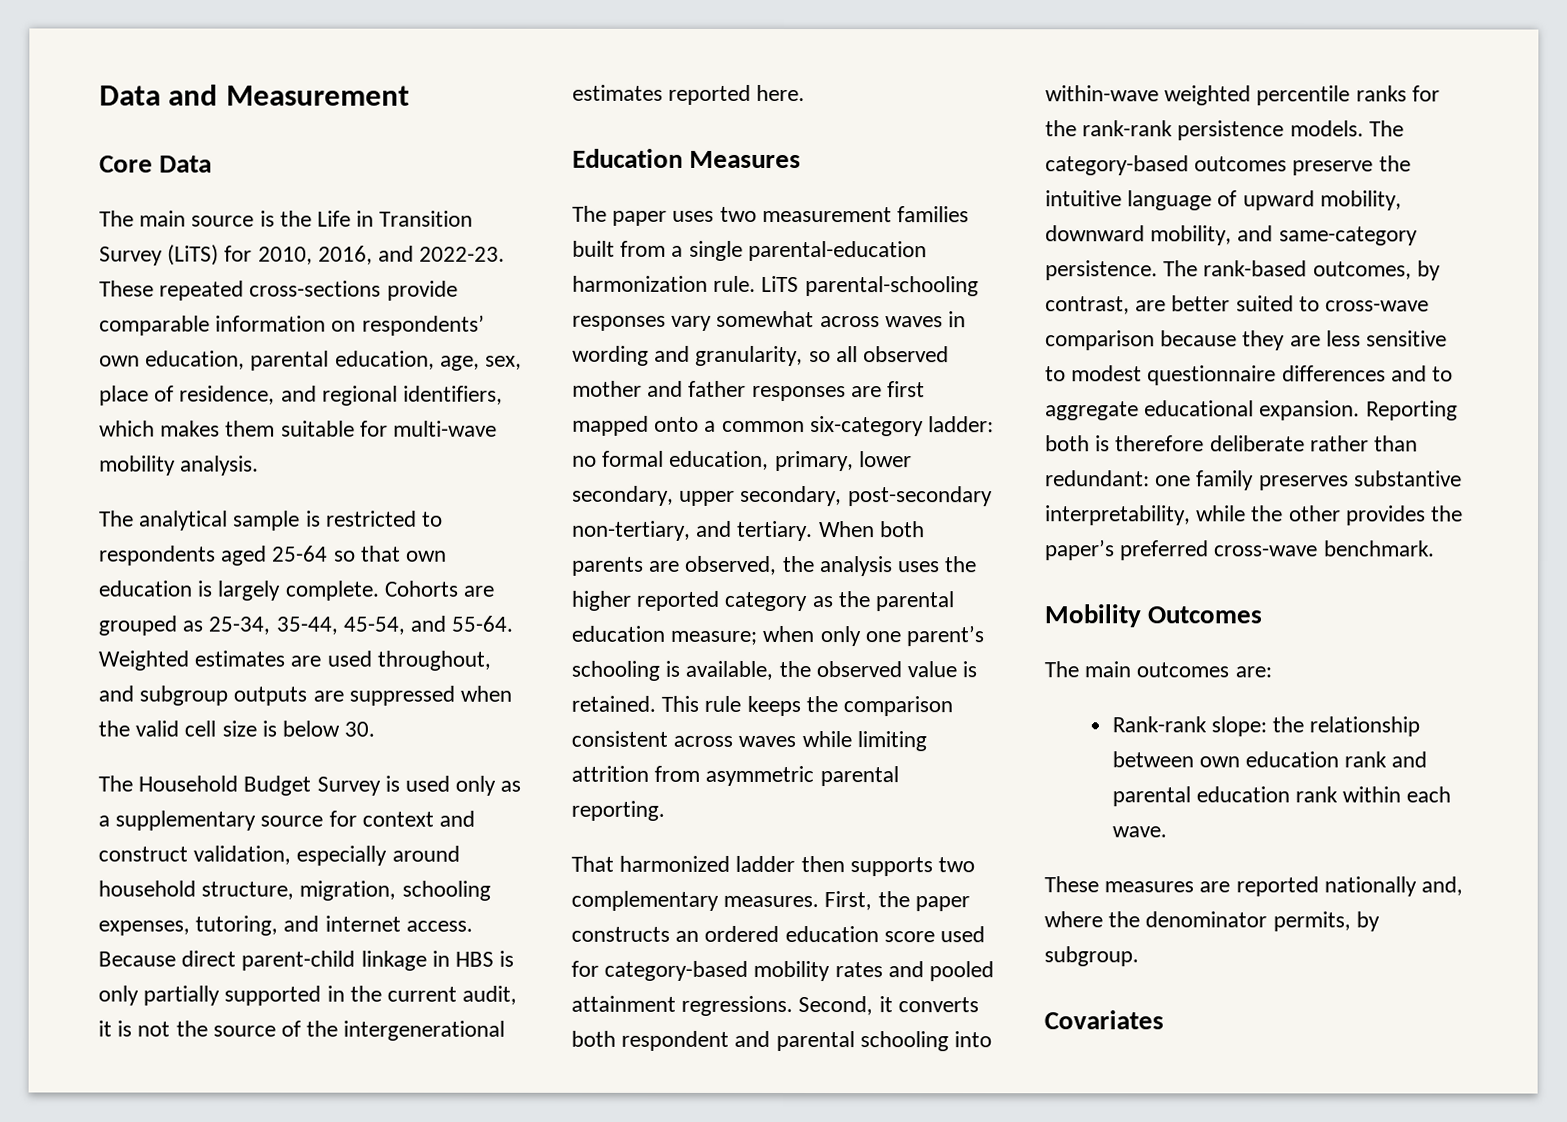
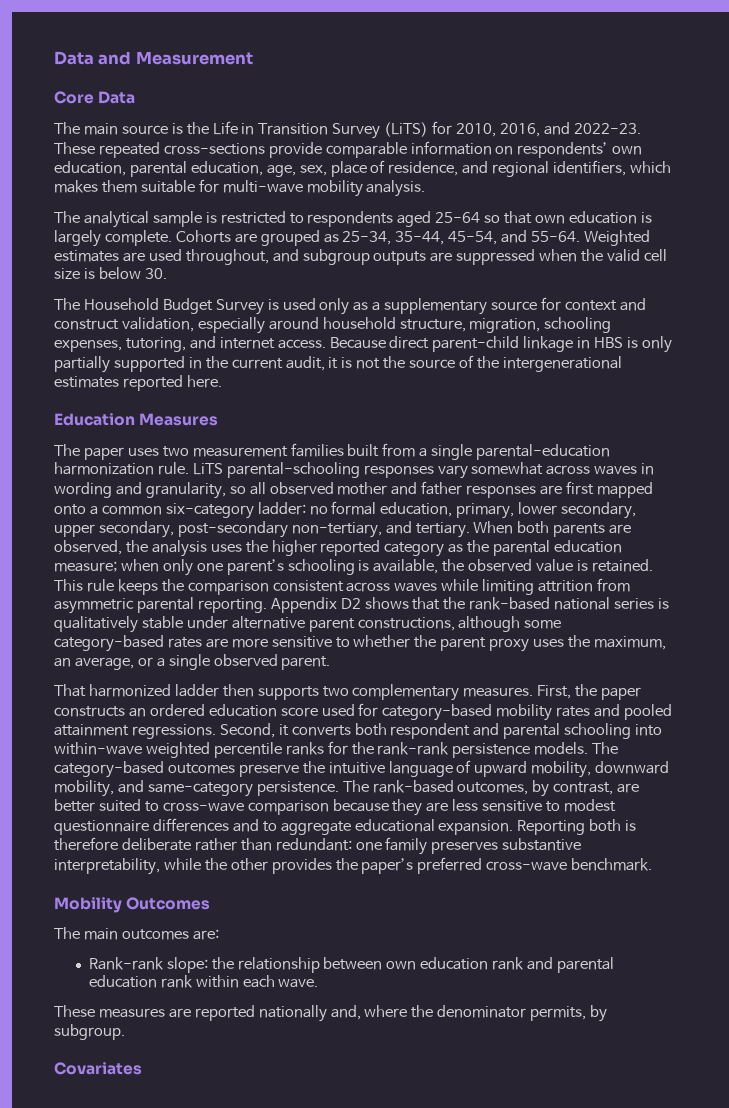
(665, 810) none -> [270,597,670,613] [54,616,562,633] [54,635,666,652] [54,654,331,670] Appendix D2 shows that the rank-based national series is qualitatively stable under alternative parent constructions, although some category-based rates are more sensitive to whether the parent proxy uses the maximum, an average, or a single observed parent.

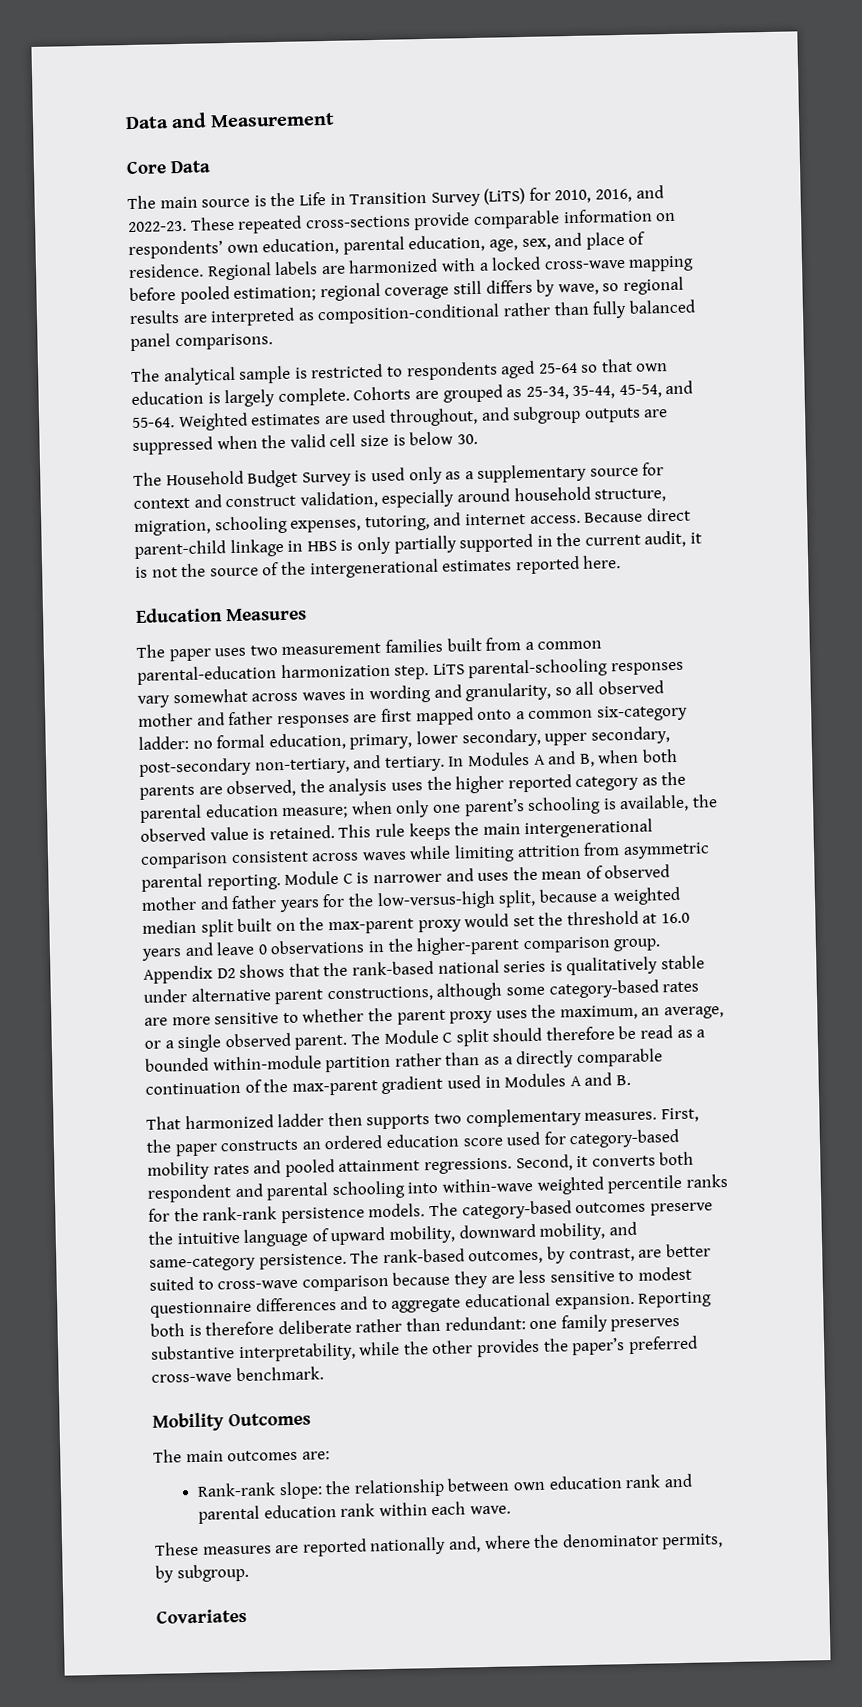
(327, 170) none -> [554,232,583,247] and
[388,160,672,177] [54,179,426,197] residence, and regional identifiers, which makes them suitable for multi-wave mobility analysis. -> [128,255,695,281] [129,276,684,305] [129,299,696,327] [130,333,273,352] residence. Regional labels are harmonized with a locked cross-wave mapping before pooled estimation; regional coverage still differs by wave, so regional results are interpreted as composition-conditional rather than fully balanced panel comparisons.
[431,444,473,460] single -> [537,640,603,650] common
[157,462,189,475] rule. -> [394,664,430,680] step.
[473,521,514,534] When -> [448,749,640,767] In Modules A and B, when
(184, 585) none -> [482,818,654,839] main intergenerational
(267, 605) none -> [284,864,671,885] [141,886,681,913] [142,910,691,937] [141,936,662,961] Module C is narrower and uses the mean of observed mother and father years for the low-versus-high split, because a weighted median split built on the max-parent proxy would set the threshold at 16.0 years and leave 0 observations in the higher-parent comparison group.
(331, 663) none -> [350,1025,706,1047] [145,1048,663,1073] [145,1072,631,1096] The Module C split should therefore be read as a bounded within-module partition rather than as a directly comparable continuation of the max-parent gradient used in Modules A and B.

